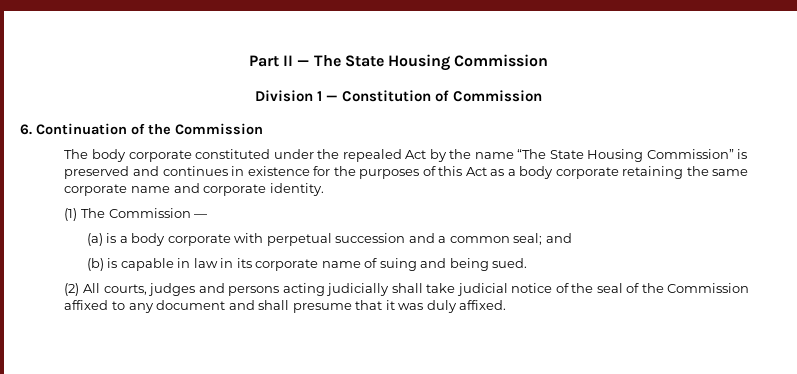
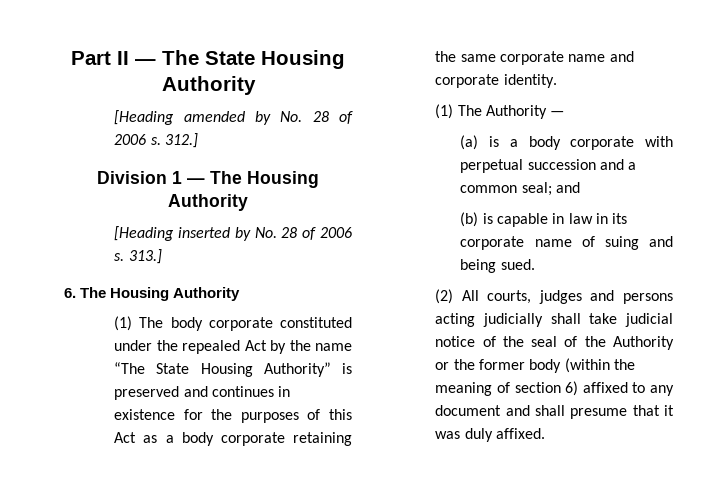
[454,54,549,67] [254,90,543,102] [20,123,263,135] Commission // Division 1 — Constitution of Commission // 6. Continuation of the Commission // -> [161,76,256,95] [114,110,354,125] [114,133,198,148] [97,171,319,188] [168,194,248,211] [114,226,352,241] [114,249,162,264] [64,287,241,301] [114,316,133,331] Authority // [Heading amended by No. 28 of 2006 s. 312.] // Division 1 — The Housing Authority // [Heading inserted by No. 28 of 2006 s. 313.] // 6. The Housing Authority // (1)
[646,149,734,159] Commission” -> [263,362,331,377] Authority”
[108,208,191,218] Commission -> [485,105,547,119] Authority
[667,283,750,293] Commission -> [613,336,674,350] [435,358,635,373] [435,381,579,396] Authority or the former body (within the meaning of section 6)

